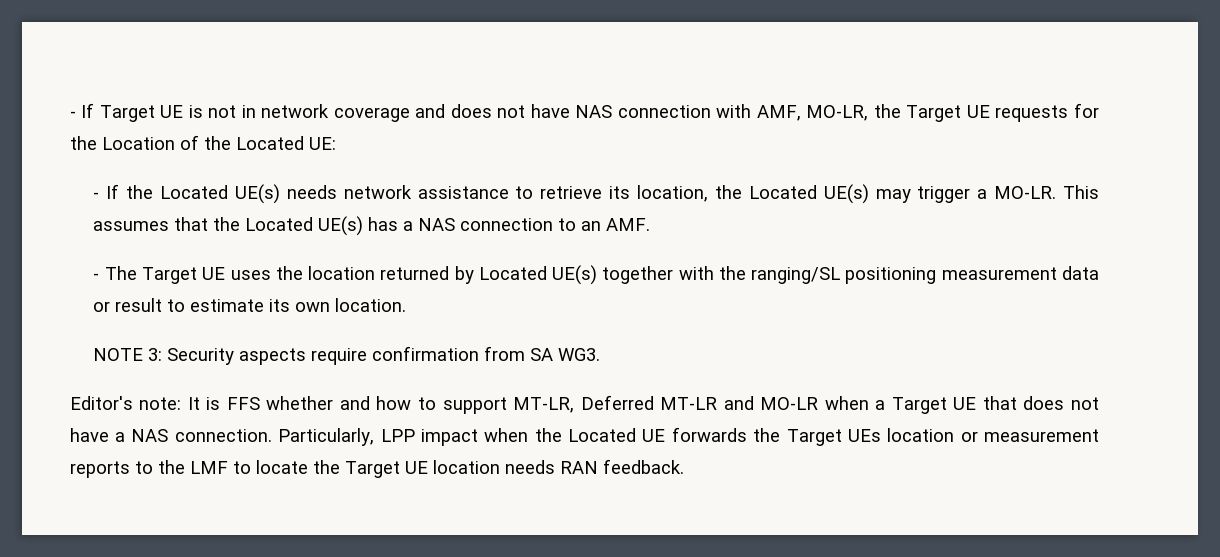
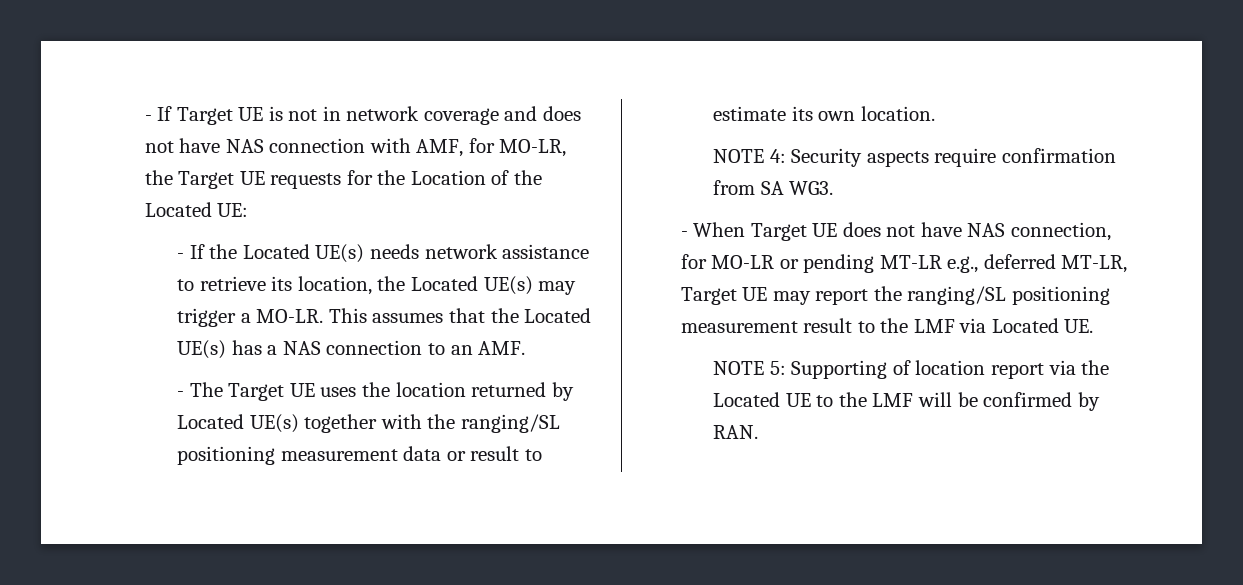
(801, 113) none -> [468,138,495,153] for
[148,348,163,361] 3: -> [769,149,786,163] 4:
[69,395,1100,414] [69,427,1100,446] [69,459,684,478] Editor's note: It is FFS whether and how to support MT-LR, Deferred MT-LR and MO-LR when a Target UE that does not have a NAS connection. Particularly, LPP impact when the Located UE forwards the Target UEs location or measurement reports to the LMF to locate the Target UE location needs RAN feedback. -> [680,222,1111,241] [680,254,1128,273] [680,286,1110,305] [680,318,1094,333] [713,360,1110,379] [713,392,1100,411] [713,425,759,439] - When Target UE does not have NAS connection, for MO-LR or pending MT-LR e.g., deferred MT-LR, Target UE may report the ranging/SL positioning measurement result to the LMF via Located UE. // NOTE 5: Supporting of location report via the Located UE to the LMF will be confirmed by RAN.

